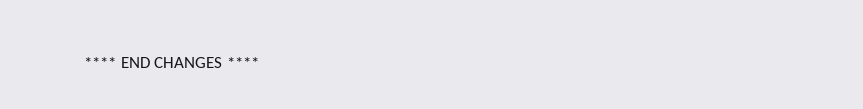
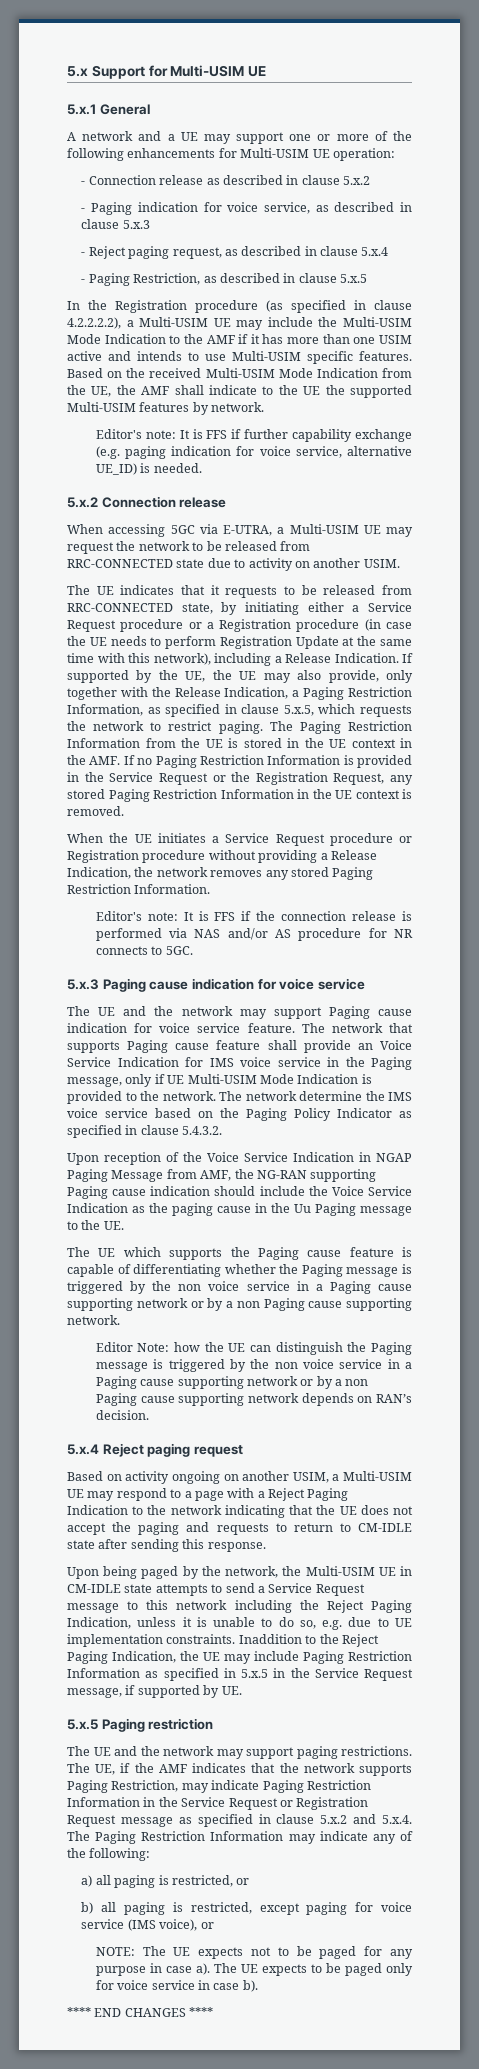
(84, 62) none -> [67,65,267,79] [67,104,150,115] [67,131,413,144] [67,148,395,161] [81,175,371,185] [81,202,413,215] [81,219,150,229] [81,246,389,259] [81,273,368,286] [67,300,412,313] [67,317,412,330] [67,334,412,344] [67,351,412,364] [67,368,413,378] [67,385,412,398] [67,402,265,415] [95,429,412,442] [95,446,413,459] [95,463,202,475] [67,496,227,508] [67,524,413,537] [67,541,311,554] [67,558,400,571] [67,585,412,598] [67,602,412,615] [67,619,412,632] [67,636,412,649] [67,653,413,666] [67,670,414,683] [67,687,412,700] [67,704,412,717] [67,721,412,734] [67,738,412,748] [67,755,412,768] [67,772,413,785] [67,789,412,802] [67,806,124,816] [67,833,412,846] [67,850,377,863] [67,867,374,880] [67,884,211,894] [95,911,412,921] [95,928,413,941] [95,946,193,955] [67,978,365,992] [67,1006,412,1019] [67,1023,413,1033] [67,1040,412,1053] [67,1057,412,1070] [67,1074,372,1087] [67,1091,412,1104] [67,1108,412,1121] [67,1125,223,1138] [67,1152,412,1165] [67,1169,377,1182] [67,1186,412,1199] [67,1203,412,1216] [67,1220,124,1230] [67,1247,412,1260] [67,1264,412,1277] [67,1281,412,1294] [67,1298,412,1311] [67,1315,120,1325] [95,1342,413,1355] [95,1359,412,1372] [95,1376,369,1389] [95,1393,413,1406] [95,1410,149,1420] [67,1443,243,1457] [67,1471,412,1484] [67,1488,349,1501] [67,1505,414,1518] [67,1522,412,1535] [67,1539,266,1552] [67,1566,413,1579] [67,1583,365,1596] [67,1600,412,1613] [67,1617,412,1630] [67,1634,379,1647] [67,1651,412,1664] [67,1668,413,1681] [67,1685,242,1698] [67,1718,214,1732] [67,1746,412,1759] [67,1763,413,1776] [67,1780,371,1793] [67,1797,369,1810] [67,1814,412,1827] [67,1831,413,1844] [67,1848,151,1861] [81,1875,250,1888] [81,1902,413,1915] [81,1919,214,1931] [95,1946,414,1959] [95,1963,414,1976] [95,1980,258,1992] 5.x Support for Multi-USIM UE // 5.x.1 General // A network and a UE may support one or more of the following enhancements for Multi-USIM UE operation: // - Connection release as described in clause 5.x.2 // - Paging indication for voice service, as described in clause 5.x.3 // - Reject paging request, as described in clause 5.x.4 // - Paging Restriction, as described in clause 5.x.5 // In the Registration procedure (as specified in clause 4.2.2.2.2), a Multi-USIM UE may include the Multi-USIM Mode Indication to the AMF if it has more than one USIM active and intends to use Multi-USIM specific features. Based on the received Multi-USIM Mode Indication from the UE, the AMF shall indicate to the UE the supported Multi-USIM features by network. // Editor's note: It is FFS if further capability exchange (e.g. paging indication for voice service, alternative UE_ID) is needed. // 5.x.2 Connection release // When accessing 5GC via E-UTRA, a Multi-USIM UE may request the network to be released from RRC-CONNECTED state due to activity on another USIM. // The UE indicates that it requests to be released from RRC-CONNECTED state, by initiating either a Service Request procedure or a Registration procedure (in case the UE needs to perform Registration Update at the same time with this network), including a Release Indication. If supported by the UE, the UE may also provide, only together with the Release Indication, a Paging Restriction Information, as specified in clause 5.x.5, which requests the network to restrict paging. The Paging Restriction Information from the UE is stored in the UE context in the AMF. If no Paging Restriction Information is provided in the Service Request or the Registration Request, any stored Paging Restriction Information in the UE context is removed. // When the UE initiates a Service Request procedure or Registration procedure without providing a Release Indication, the network removes any stored Paging Restriction Information. // Editor's note: It is FFS if the connection release is performed via NAS and/or AS procedure for NR connects to 5GC. // 5.x.3 Paging cause indication for voice service // The UE and the network may support Paging cause indication for voice service feature. The network that supports Paging cause feature shall provide an Voice Service Indication for IMS voice service in the Paging message, only if UE Multi-USIM Mode Indication is provided to the network. The network determine the IMS voice service based on the Paging Policy Indicator as specified in clause 5.4.3.2. // Upon reception of the Voice Service Indication in NGAP Paging Message from AMF, the NG-RAN supporting Paging cause indication should include the Voice Service Indication as the paging cause in the Uu Paging message to the UE. // The UE which supports the Paging cause feature is capable of differentiating whether the Paging message is triggered by the non voice service in a Paging cause supporting network or by a non Paging cause supporting network. // Editor Note: how the UE can distinguish the Paging message is triggered by the non voice service in a Paging cause supporting network or by a non Paging cause supporting network depends on RAN’s decision. // 5.x.4 Reject paging request // Based on activity ongoing on another USIM, a Multi-USIM UE may respond to a page with a Reject Paging Indication to the network indicating that the UE does not accept the paging and requests to return to CM-IDLE state after sending this response. // Upon being paged by the network, the Multi-USIM UE in CM-IDLE state attempts to send a Service Request message to this network including the Reject Paging Indication, unless it is unable to do so, e.g. due to UE implementation constraints. Inaddition to the Reject Paging Indication, the UE may include Paging Restriction Information as specified in 5.x.5 in the Service Request message, if supported by UE. // 5.x.5 Paging restriction // The UE and the network may support paging restrictions. The UE, if the AMF indicates that the network supports Paging Restriction, may indicate Paging Restriction Information in the Service Request or Registration Request message as specified in clause 5.x.2 and 5.x.4. The Paging Restriction Information may indicate any of the following: // a) all paging is restricted, or // b) all paging is restricted, except paging for voice service (IMS voice), or // NOTE: The UE expects not to be paged for any purpose in case a). The UE expects to be paged only for voice service in case b). //

